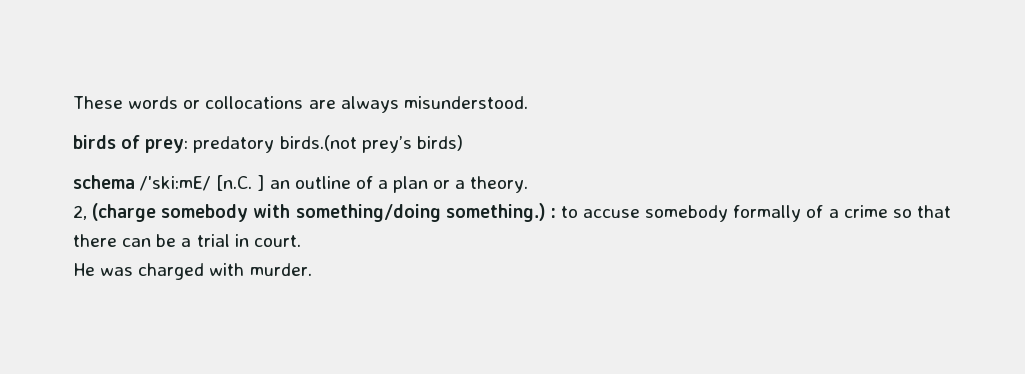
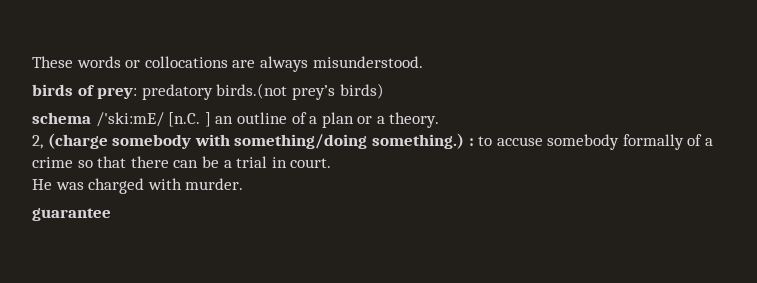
(312, 269) none -> [32,208,111,221] // guarantee

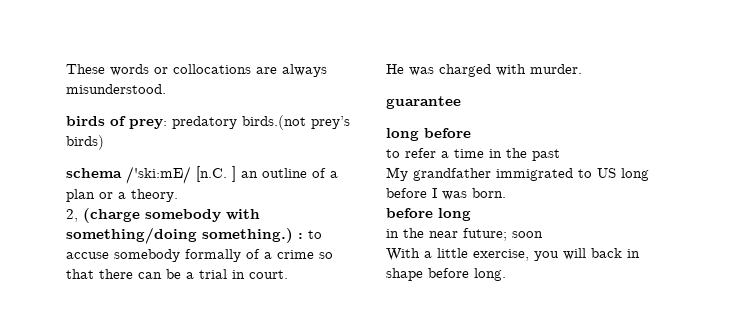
(111, 214) none -> [386,128,471,141] [386,148,560,161] [386,167,649,181] [386,188,506,200] [386,208,471,221] [386,228,543,241] [386,248,640,261] [386,268,506,281] // long before // to refer a time in the past // My grandfather immigrated to US long before I was born. // before long // in the near future; soon // With a little exercise, you will back in shape before long.

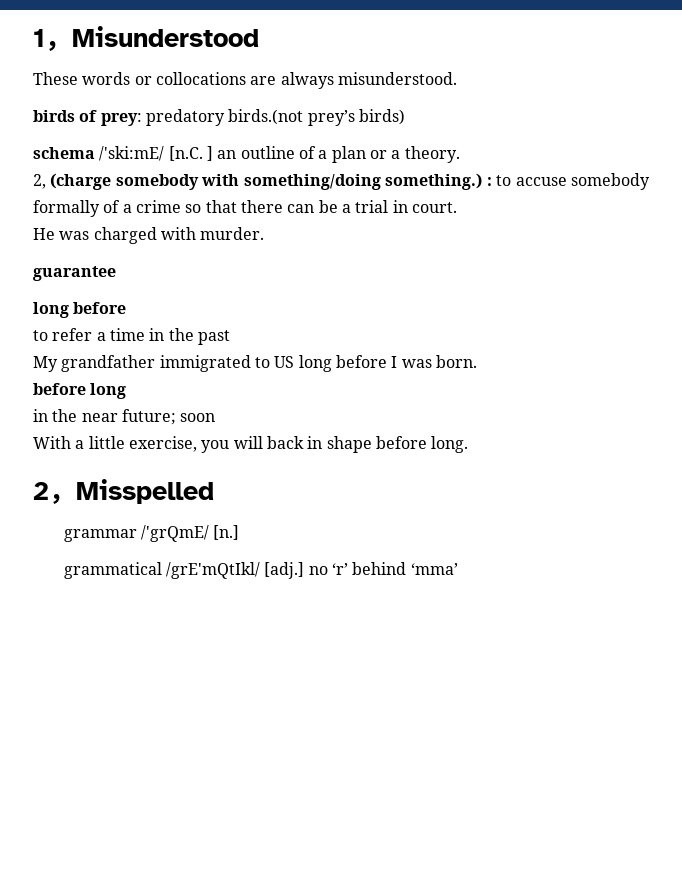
(66, 69) none -> [33,26,259,51] 1，Misunderstood //
(506, 274) none -> [33,479,214,504] [63,525,240,542] [63,562,458,579] // 2，Misspelled // grammar /'grQmE/ [n.] // grammatical /grE'mQtIkl/ [adj.] no ‘r’ behind ‘mma’

